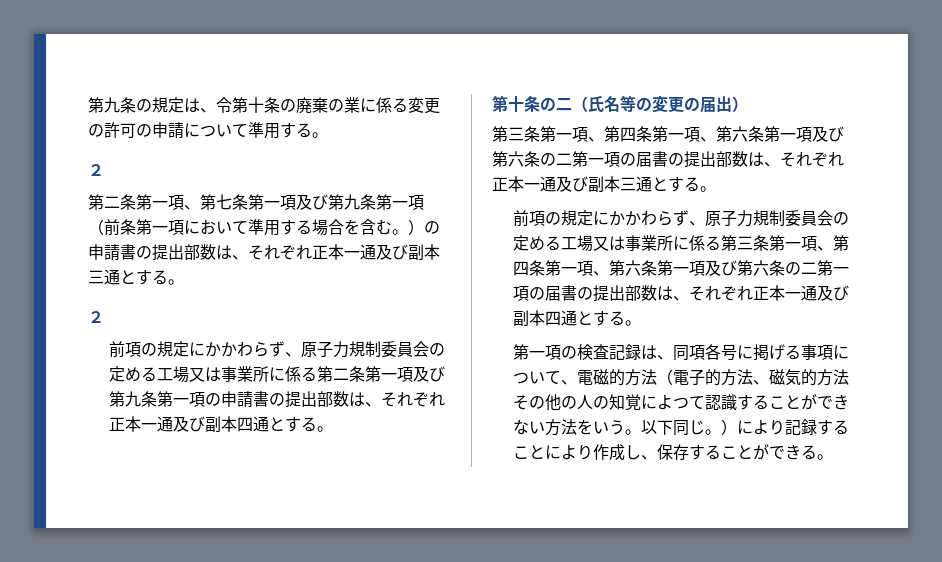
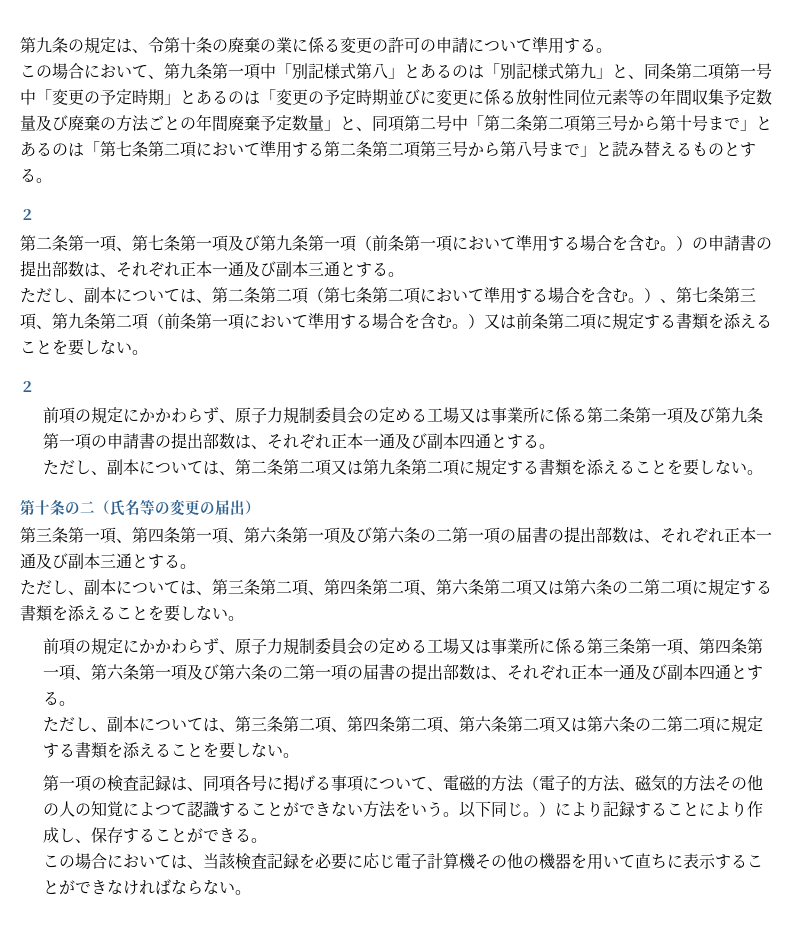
(328, 135) none -> [20,63,772,80] [20,88,772,105] [20,114,772,132] [20,141,756,158] [20,168,52,183] // この場合において、第九条第一項中「別記様式第八」とあるのは「別記様式第九」と、同条第二項第一号中「変更の予定時期」とあるのは「変更の予定時期並びに変更に係る放射性同位元素等の年間収集予定数量及び廃棄の方法ごとの年間廃棄予定数量」と、同項第二号中「第二条第二項第三号から第十号まで」とあるのは「第七条第二項において準用する第二条第二項第三号から第八号まで」と読み替えるものとする。
(184, 282) none -> [20,287,756,304] [20,313,772,330] [20,339,148,356] // ただし、副本については、第二条第二項（第七条第二項において準用する場合を含む。）、第七条第三項、第九条第二項（前条第一項において準用する場合を含む。）又は前条第二項に規定する書類を添えることを要しない。
(333, 429) none -> [42,459,763,476] // ただし、副本については、第二条第二項又は第九条第二項に規定する書類を添えることを要しない。
(716, 189) none -> [20,579,772,596] [20,605,244,622] // ただし、副本については、第三条第二項、第四条第二項、第六条第二項又は第六条の二第二項に規定する書類を添えることを要しない。
(641, 323) none -> [42,716,763,733] [42,742,299,759] // ただし、副本については、第三条第二項、第四条第二項、第六条第二項又は第六条の二第二項に規定する書類を添えることを要しない。
(833, 457) none -> [42,853,763,870] [42,879,251,895] // この場合においては、当該検査記録を必要に応じ電子計算機その他の機器を用いて直ちに表示することができなければならない。

